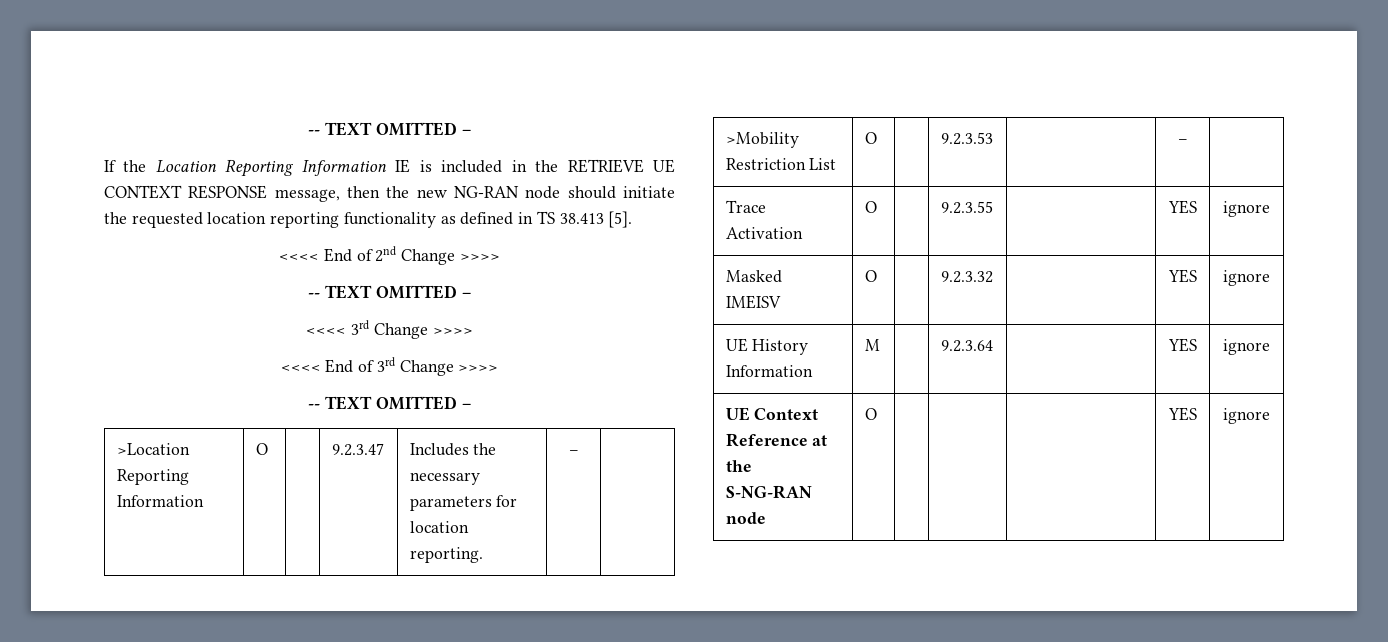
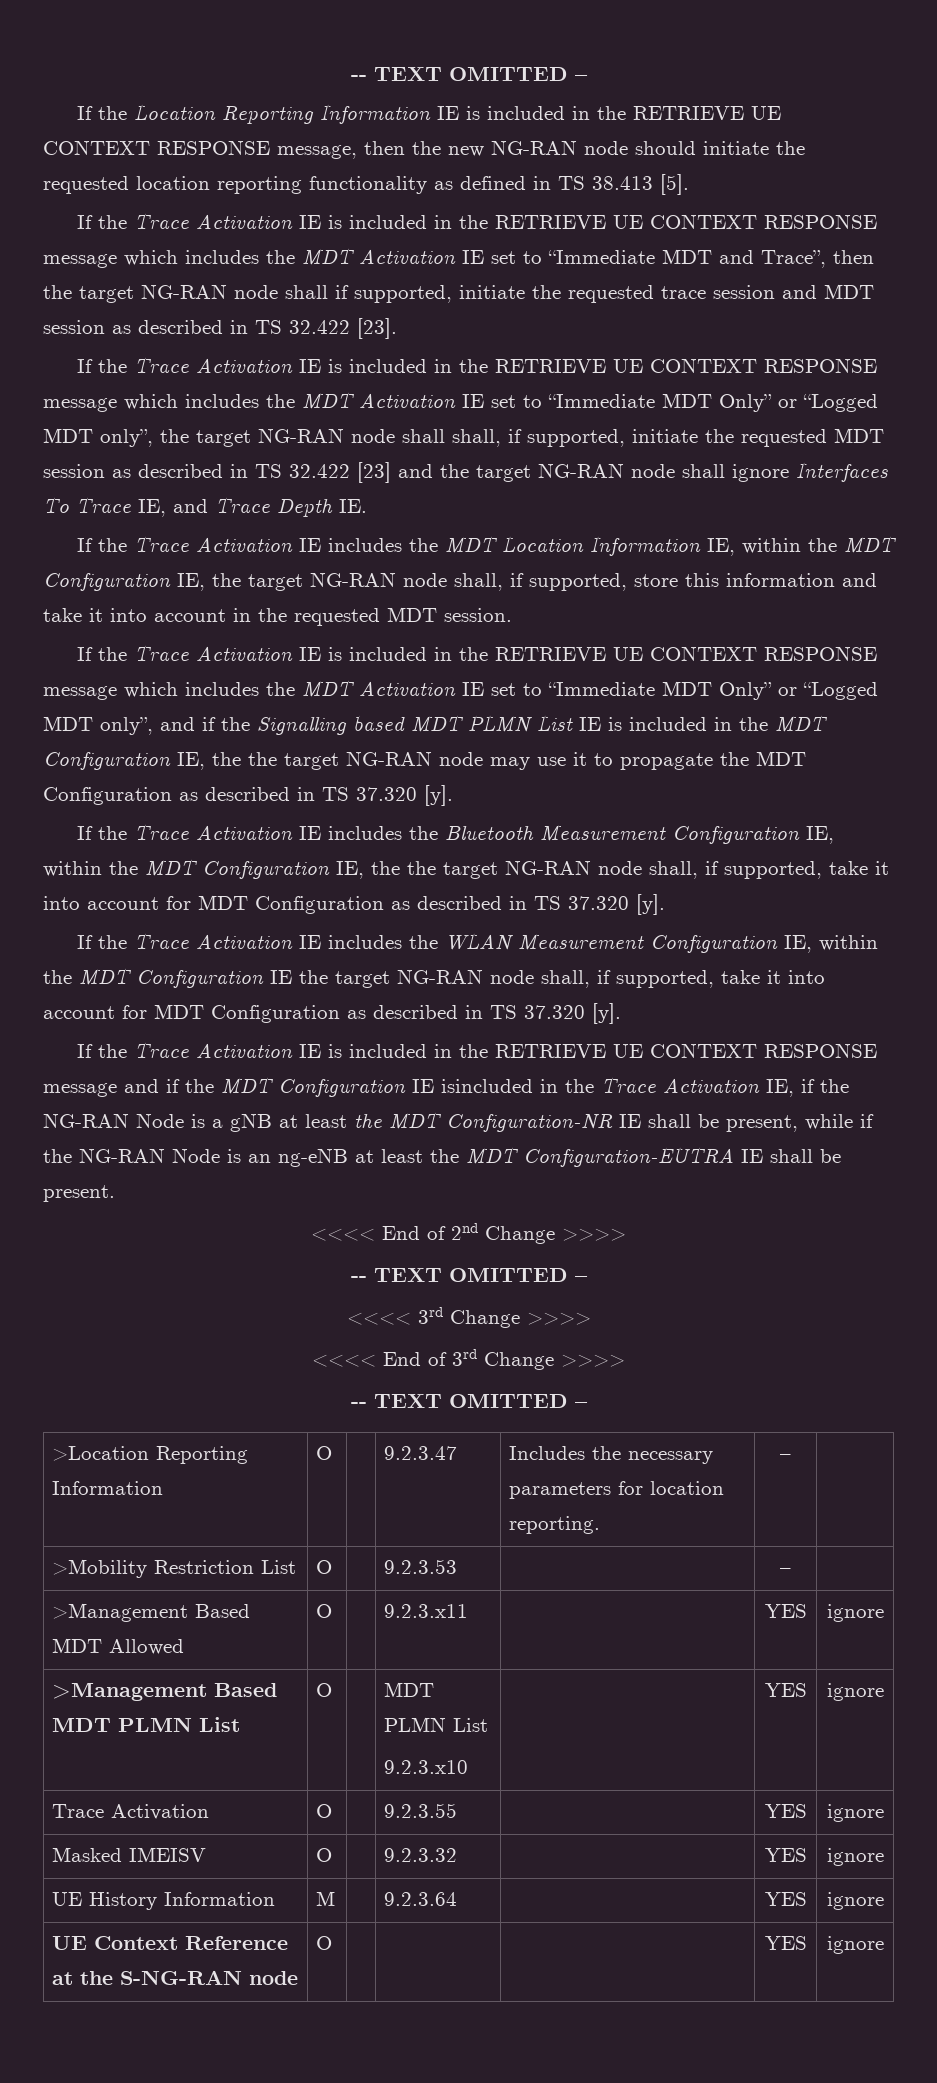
(633, 219) none -> [76,213,877,229] [43,248,874,268] [43,284,874,303] [43,318,397,339] [76,357,877,373] [43,392,878,412] [43,428,884,447] [43,462,888,483] [43,497,367,517] [76,536,896,556] [43,572,877,591] [43,607,512,626] [76,645,877,661] [43,680,878,700] [43,715,827,735] [43,751,806,770] [43,785,453,806] [76,824,834,844] [43,859,889,879] [43,894,665,915] [76,933,878,953] [43,968,825,988] [43,1003,621,1024] [76,1042,877,1058] [43,1077,849,1097] [43,1112,874,1132] [43,1147,841,1167] [43,1185,115,1202] // If the Trace Activation IE is included in the RETRIEVE UE CONTEXT RESPONSE message which includes the MDT Activation IE set to “Immediate MDT and Trace”, then the target NG-RAN node shall if supported, initiate the requested trace session and MDT session as described in TS 32.422 [23]. // If the Trace Activation IE is included in the RETRIEVE UE CONTEXT RESPONSE message which includes the MDT Activation IE set to “Immediate MDT Only” or “Logged MDT only”, the target NG-RAN node shall shall, if supported, initiate the requested MDT session as described in TS 32.422 [23] and the target NG-RAN node shall ignore Interfaces To Trace IE, and Trace Depth IE. // If the Trace Activation IE includes the MDT Location Information IE, within the MDT Configuration IE, the target NG-RAN node shall, if supported, store this information and take it into account in the requested MDT session. // If the Trace Activation IE is included in the RETRIEVE UE CONTEXT RESPONSE message which includes the MDT Activation IE set to “Immediate MDT Only” or “Logged MDT only”, and if the Signalling based MDT PLMN List IE is included in the MDT Configuration IE, the the target NG-RAN node may use it to propagate the MDT Configuration as described in TS 37.320 [y]. // If the Trace Activation IE includes the Bluetooth Measurement Configuration IE, within the MDT Configuration IE, the the target NG-RAN node shall, if supported, take it into account for MDT Configuration as described in TS 37.320 [y]. // If the Trace Activation IE includes the WLAN Measurement Configuration IE, within the MDT Configuration IE the target NG-RAN node shall, if supported, take it into account for MDT Configuration as described in TS 37.320 [y]. // If the Trace Activation IE is included in the RETRIEVE UE CONTEXT RESPONSE message and if the MDT Configuration IE isincluded in the Trace Activation IE, if the NG-RAN Node is a gNB at least the MDT Configuration-NR IE shall be present, while if the NG-RAN Node is an ng-eNB at least the MDT Configuration-EUTRA IE shall be present.
(1188, 141) none -> [52,1603,251,1622] [52,1638,185,1655] [316,1604,333,1618] [384,1604,469,1618] [764,1604,807,1618] [826,1604,884,1622] [52,1683,278,1701] [52,1717,241,1732] [316,1683,333,1697] [384,1682,435,1697] [384,1717,489,1732] [384,1760,469,1774] [764,1683,807,1697] [826,1683,884,1701] // >Management Based MDT Allowed | O | | 9.2.3.x11 | | YES | ignore // >Management Based MDT PLMN List | O | | MDT PLMN List // 9.2.3.x10 | | YES | ignore

